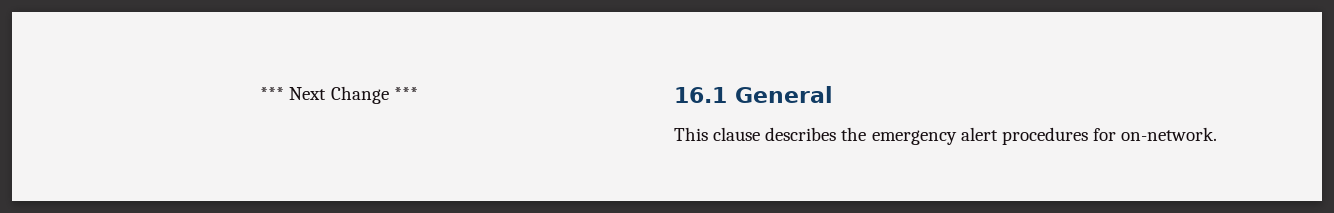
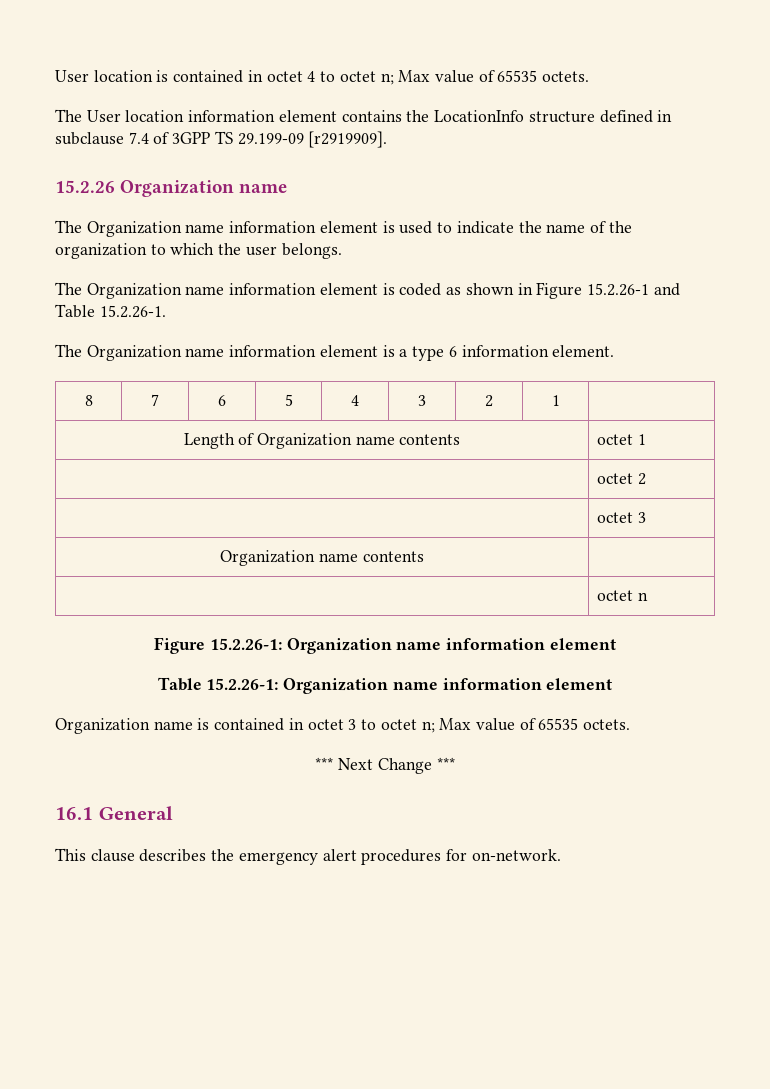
(260, 93) none -> [55,70,590,85] [55,109,673,123] [55,131,388,148] [55,180,288,197] [55,220,632,237] [55,243,342,259] [55,282,680,299] [55,304,166,318] [55,344,615,361] [84,395,93,406] [151,394,159,406] [218,395,226,406] [284,394,293,406] [351,395,359,406] [418,395,426,406] [485,395,493,407] [551,395,560,406] [183,433,461,449] [597,434,647,445] [597,473,647,485] [597,512,647,523] [220,550,424,566] [597,590,649,601] [154,637,616,654] [157,677,613,694] [55,718,631,734] User location is contained in octet 4 to octet n; Max value of 65535 octets. // The User location information element contains the LocationInfo structure defined in subclause 7.4 of 3GPP TS 29.199-09 [r2919909]. // 15.2.26 Organization name // The Organization name information element is used to indicate the name of the organization to which the user belongs. // The Organization name information element is coded as shown in Figure 15.2.26-1 and Table 15.2.26-1. // The Organization name information element is a type 6 information element. // 8 | 7 | 6 | 5 | 4 | 3 | 2 | 1 | // Length of Organization name contents | octet 1 // | octet 2 // | octet 3 // Organization name contents | // | octet n // Figure 15.2.26-1: Organization name information element // Table 15.2.26-1: Organization name information element // Organization name is contained in octet 3 to octet n; Max value of 65535 octets. //

